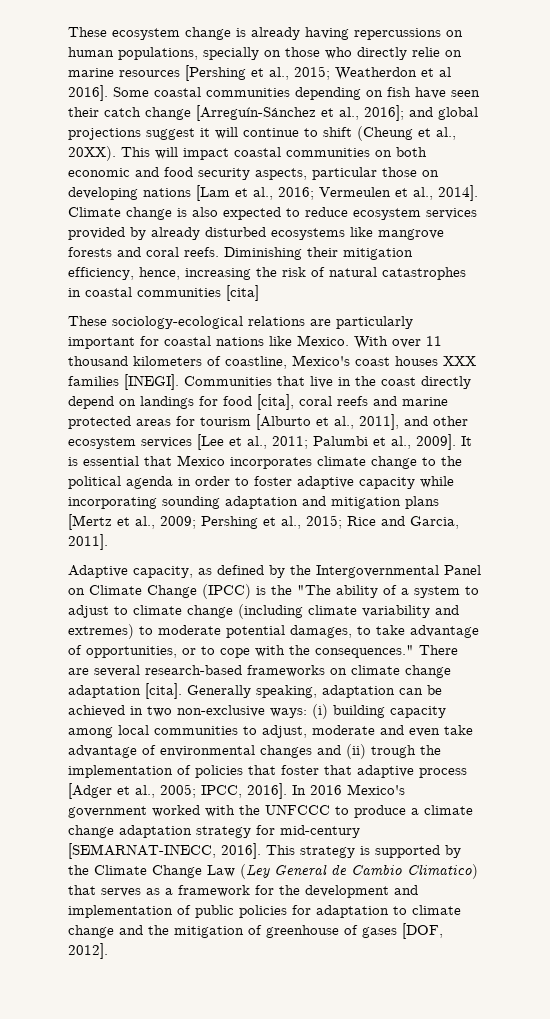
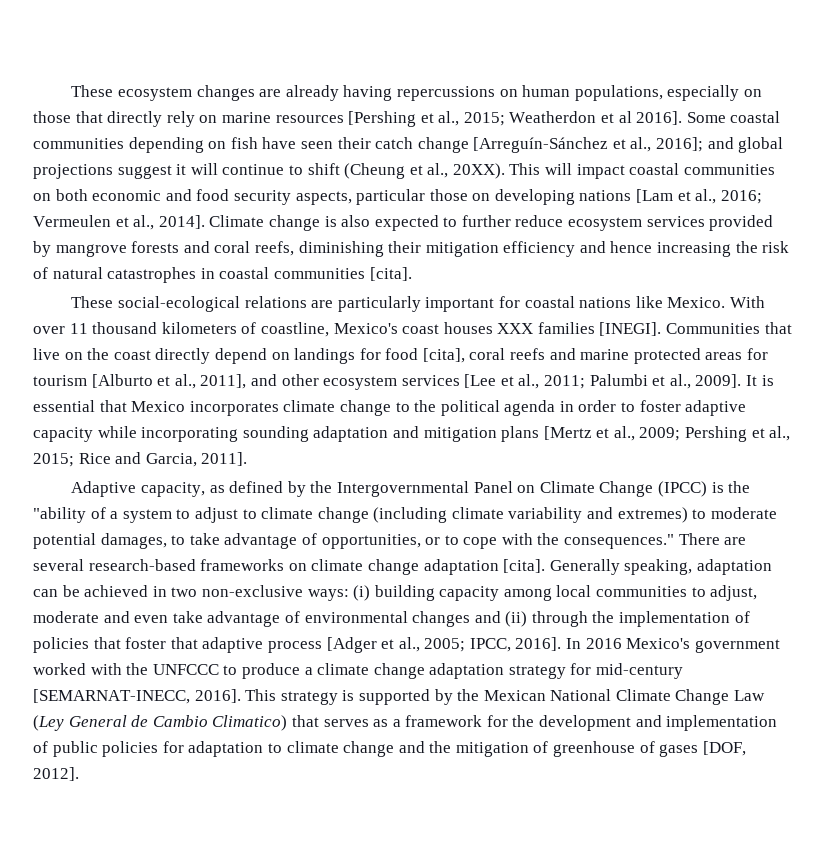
[185,27,246,40] change is -> [196,85,282,101] changes are
[203,47,259,60] specially -> [667,85,740,101] especially
[325,47,440,60] who directly relie -> [75,111,195,127] that directly rely
(300, 212) none -> [461,215,511,227] further
[151,227,444,240] [68,247,413,260] [68,267,180,280] already disturbed ecosystems like mangrove forests and coral reefs. Diminishing their mitigation efficiency, hence, -> [55,241,653,257] mangrove forests and coral reefs, diminishing their mitigation efficiency and hence
[226,285,259,301] [68,316,243,329] [cita] // These sociology-ecological -> [369,267,412,281] [71,296,241,312] [cita]. // These social-ecological
[338,377,351,386] in -> [64,352,83,360] on
[297,585,378,598] "The ability -> [33,507,86,523] "ability
[371,745,416,758] trough -> [531,611,588,627] through
(89, 870) none -> [483,689,612,701] Mexican National

